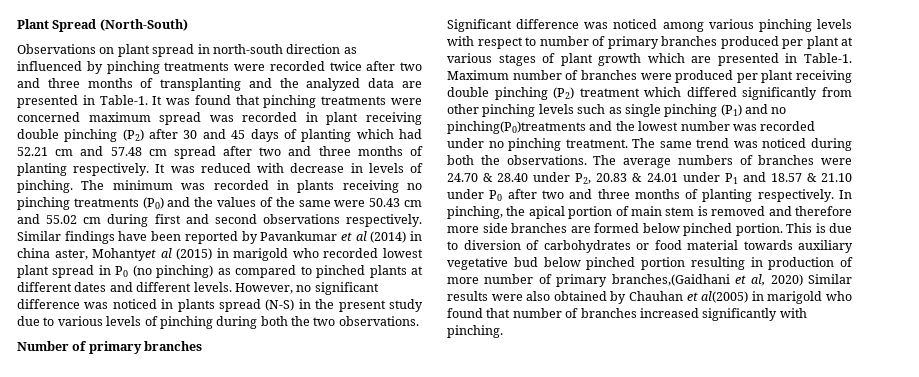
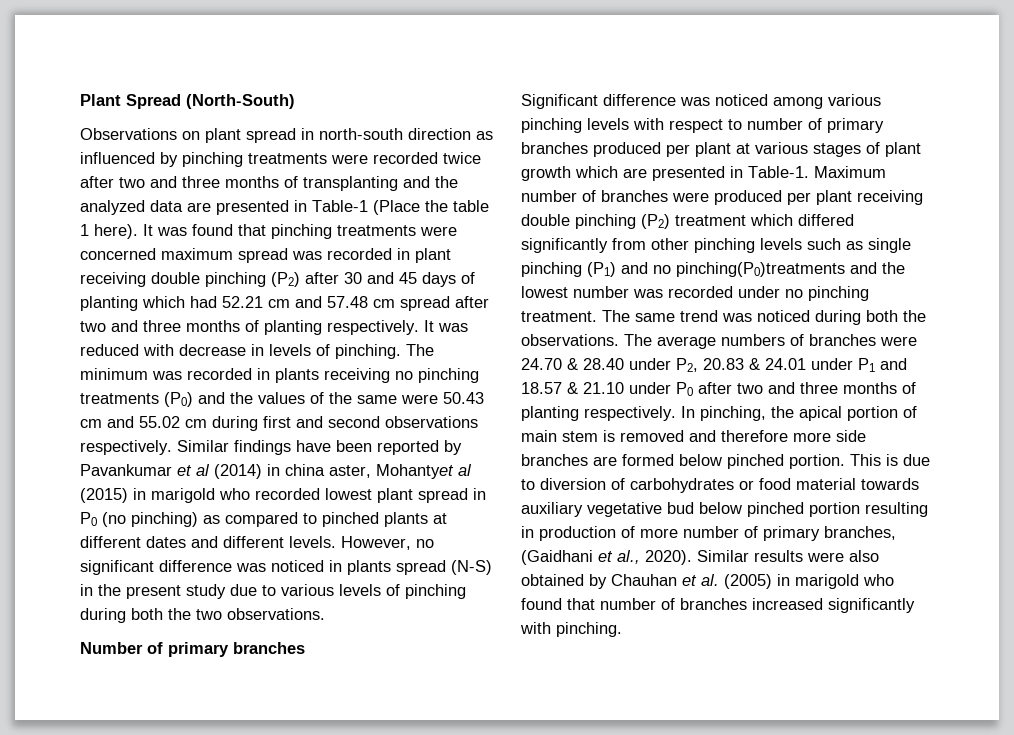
[99,95,148,105] Table-1. -> [312,200,489,215] [80,224,138,239] Table-1 (Place the table 1 here).
[611,274,803,286] branches,(Gaidhani et al, 2020) -> [824,526,896,540] [521,550,692,565] branches, (Gaidhani et al., 2020).
[701,291,749,303] al(2005) -> [701,574,772,589] al. (2005)

